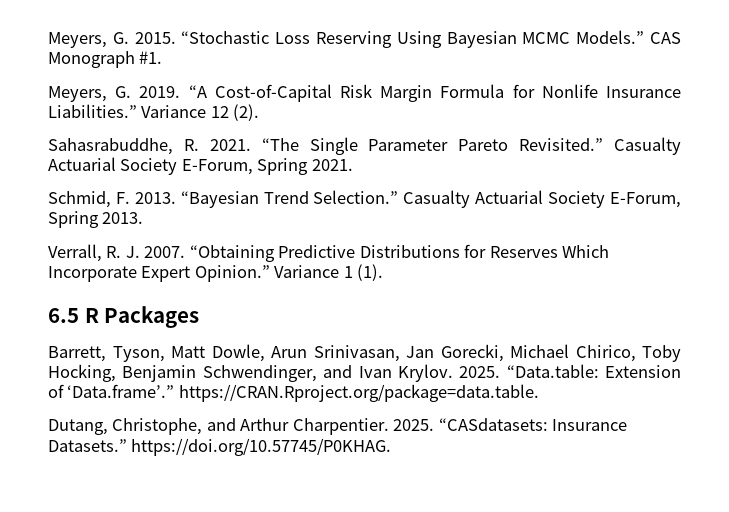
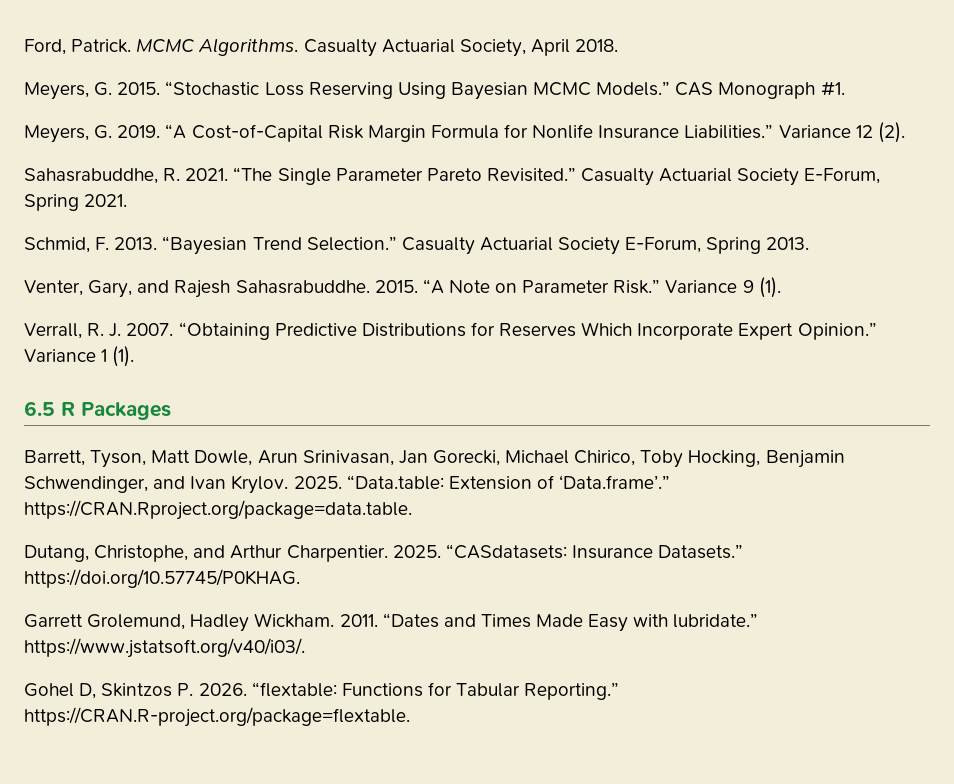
(48, 40) none -> [24,38,619,57] Ford, Patrick. MCMC Algorithms. Casualty Actuarial Society, April 2018. //
(144, 218) none -> [24,277,781,298] // Venter, Gary, and Rajesh Sahasrabuddhe. 2015. “A Note on Parameter Risk.” Variance 9 (1).
(392, 447) none -> [24,613,759,632] [24,638,305,658] [24,682,620,700] [24,707,410,727] // Garrett Grolemund, Hadley Wickham. 2011. “Dates and Times Made Easy with lubridate.” https://www.jstatsoft.org/v40/i03/. // Gohel D, Skintzos P. 2026. “flextable: Functions for Tabular Reporting.” https://CRAN.R-project.org/package=flextable.

